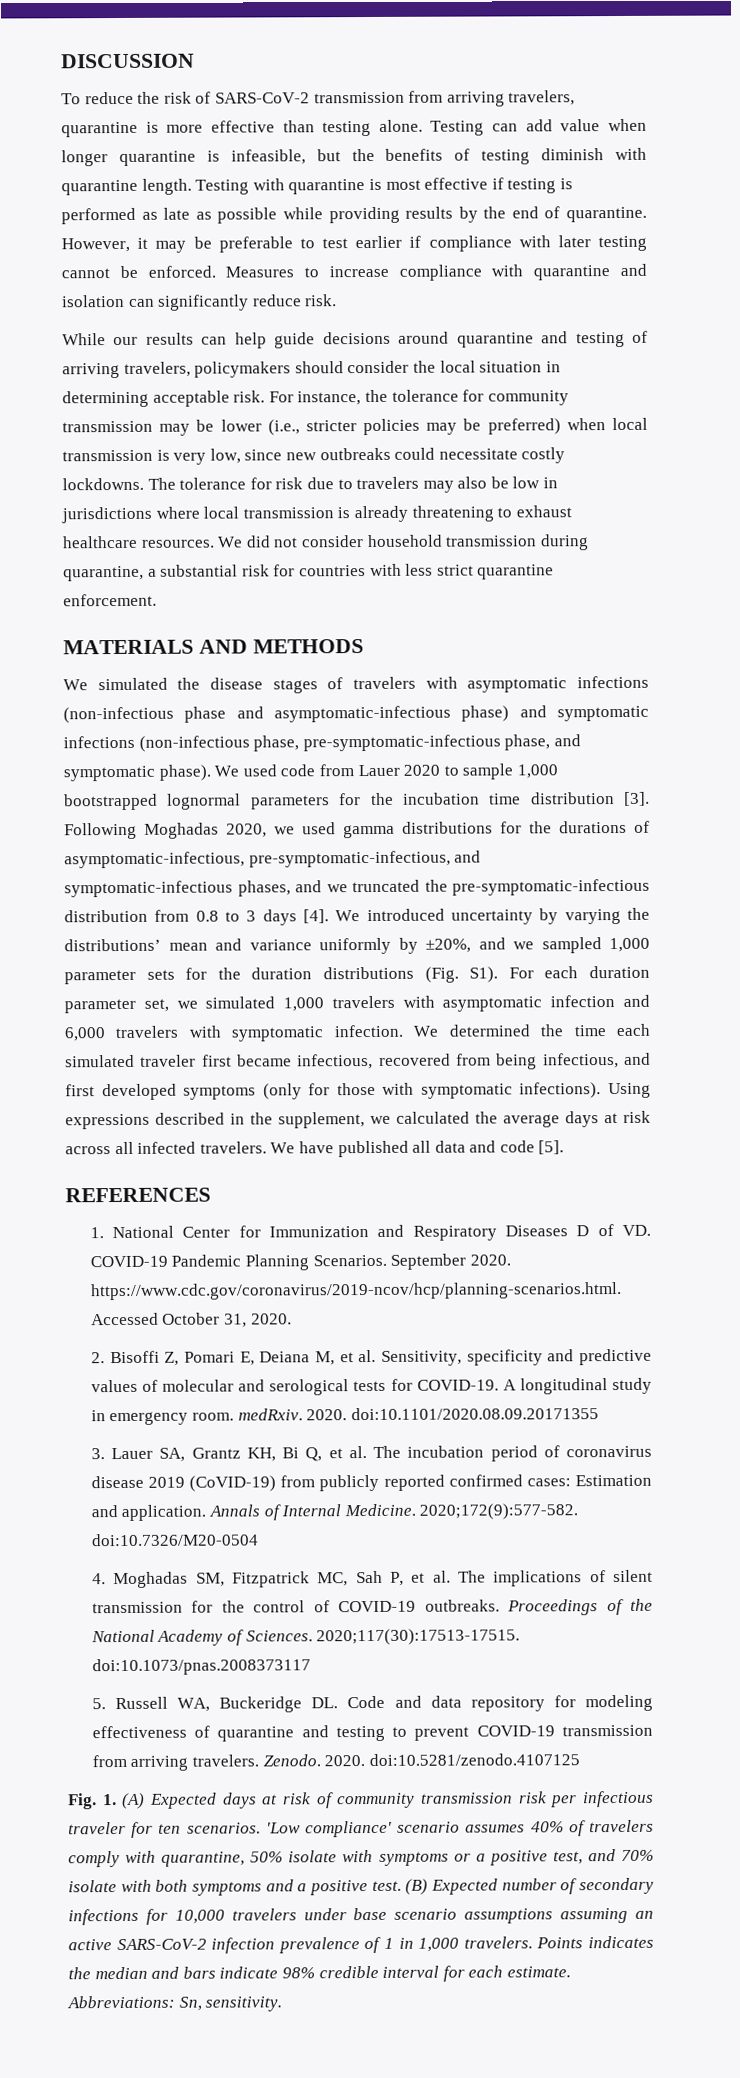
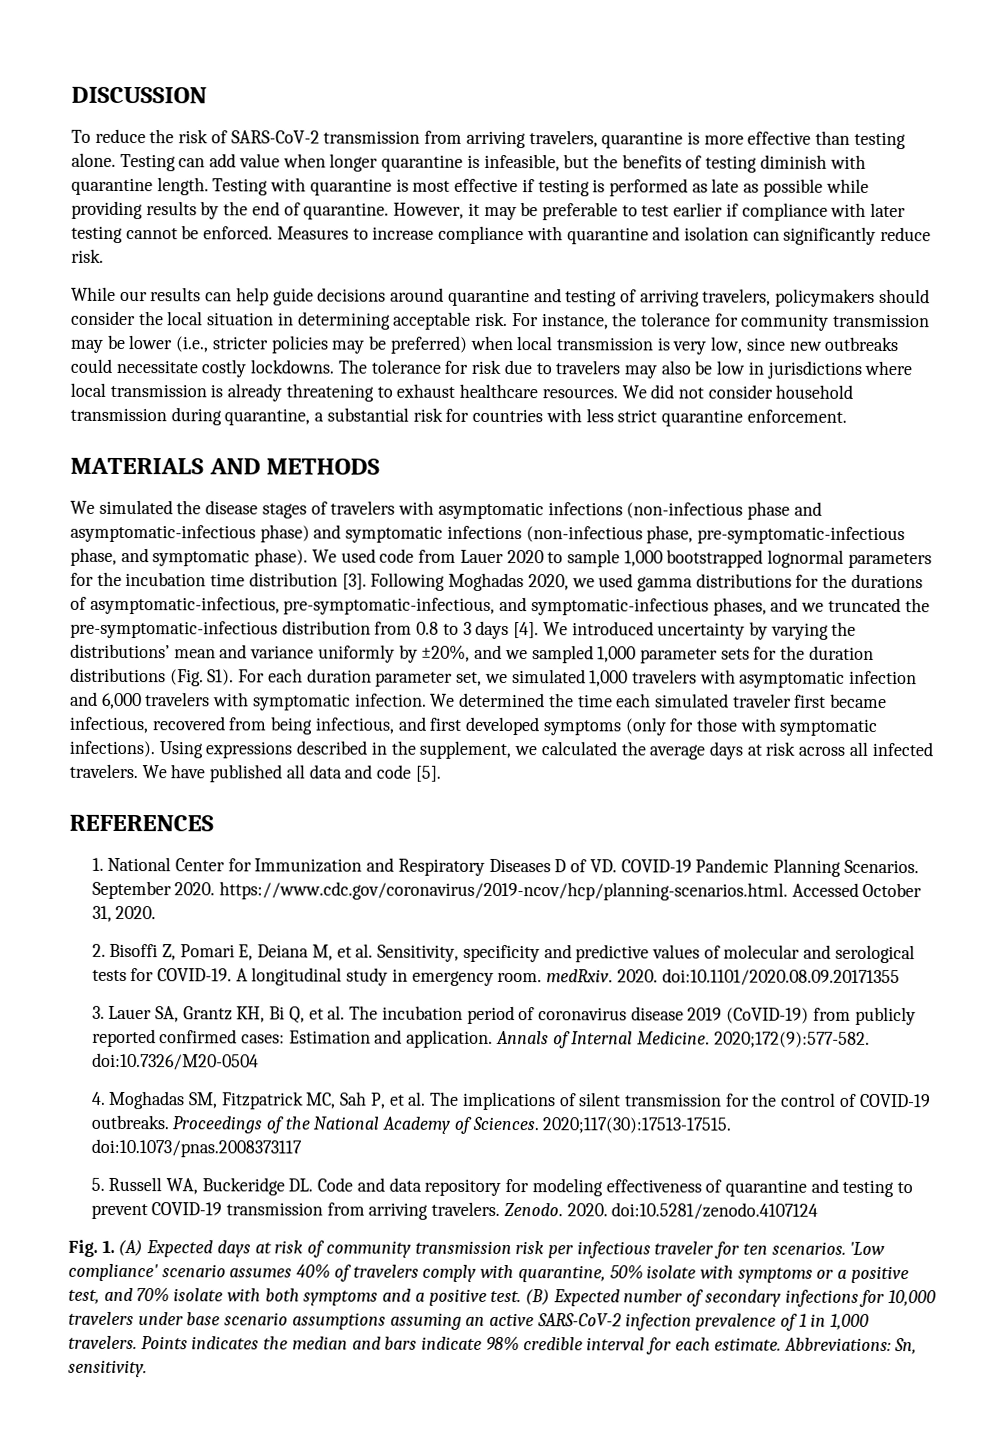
[368,1753,580,1767] doi:10.5281/zenodo.4107125 -> [611,1202,819,1220] doi:10.5281/zenodo.4107124

